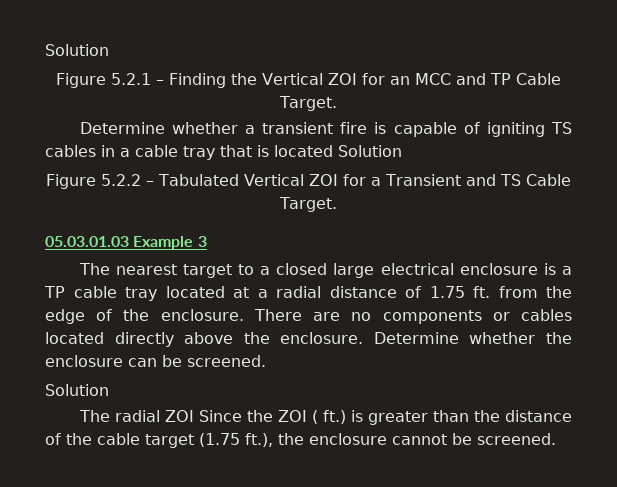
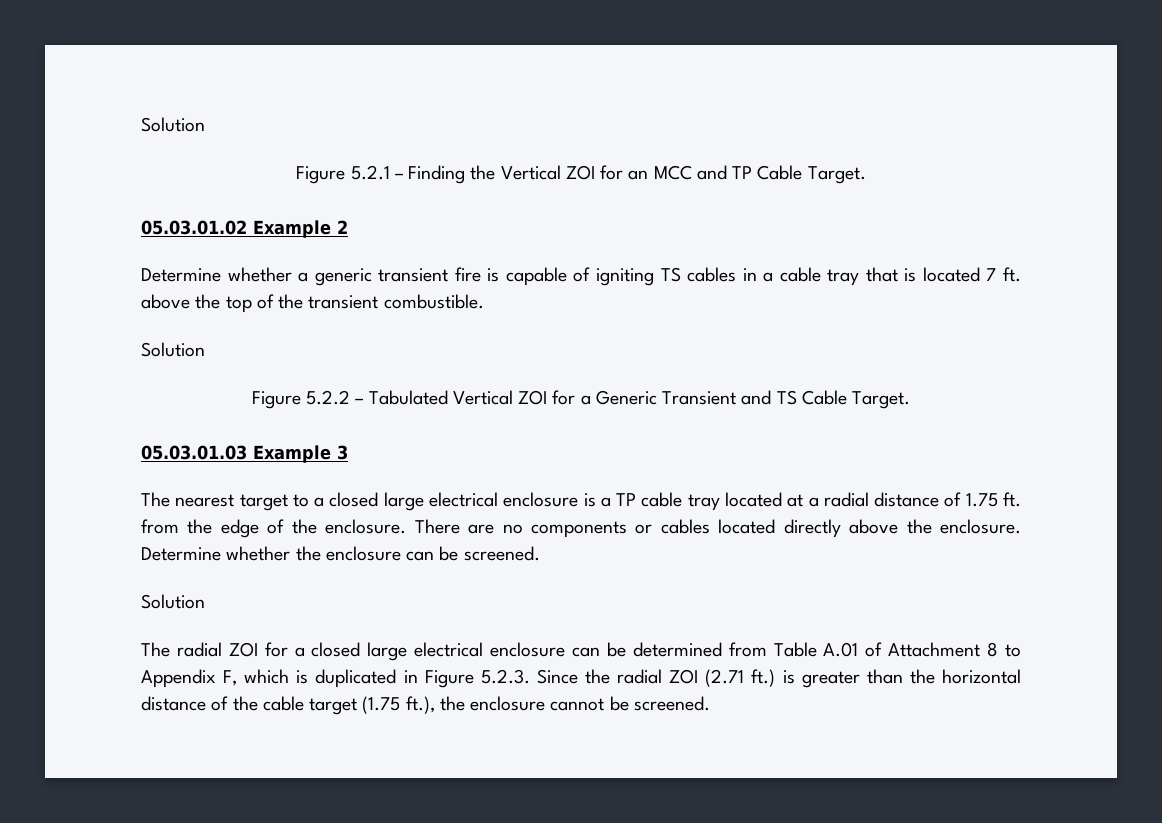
(338, 103) none -> [141,220,348,238] // 05.03.01.02 Example 2
(255, 129) none -> [314,268,372,286] generic
(333, 151) none -> [986,267,1021,282] [141,294,484,313] 7 ft. above the top of the transient combustible. //
(382, 181) none -> [595,390,657,405] Generic
[198,410,318,424] Since the ZOI ( -> [264,642,1022,661] [141,669,745,688] for a closed large electrical enclosure can be determined from Table A.01 of Attachment 8 to Appendix F, which is duplicated in Figure 5.2.3. Since the radial ZOI (2.71
(500, 416) none -> [941,669,1021,684] horizontal

